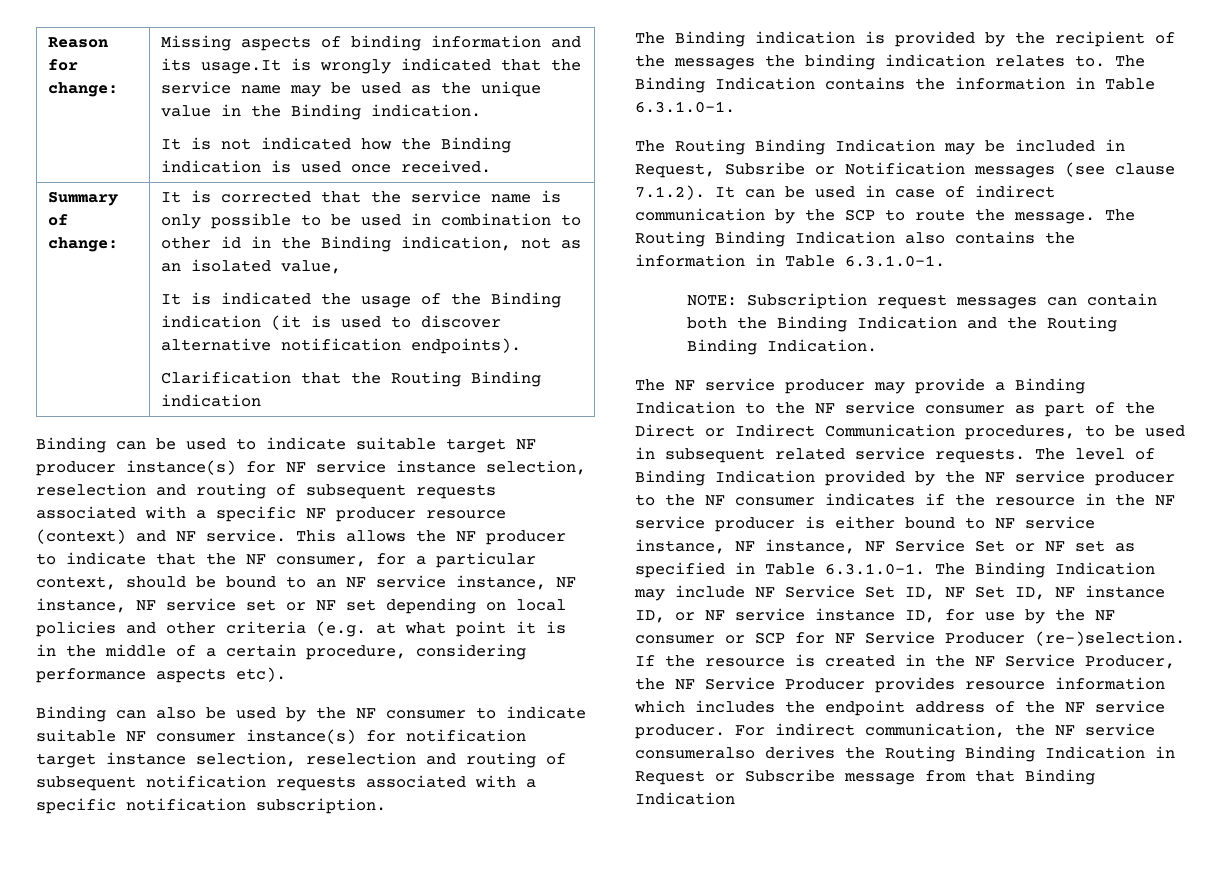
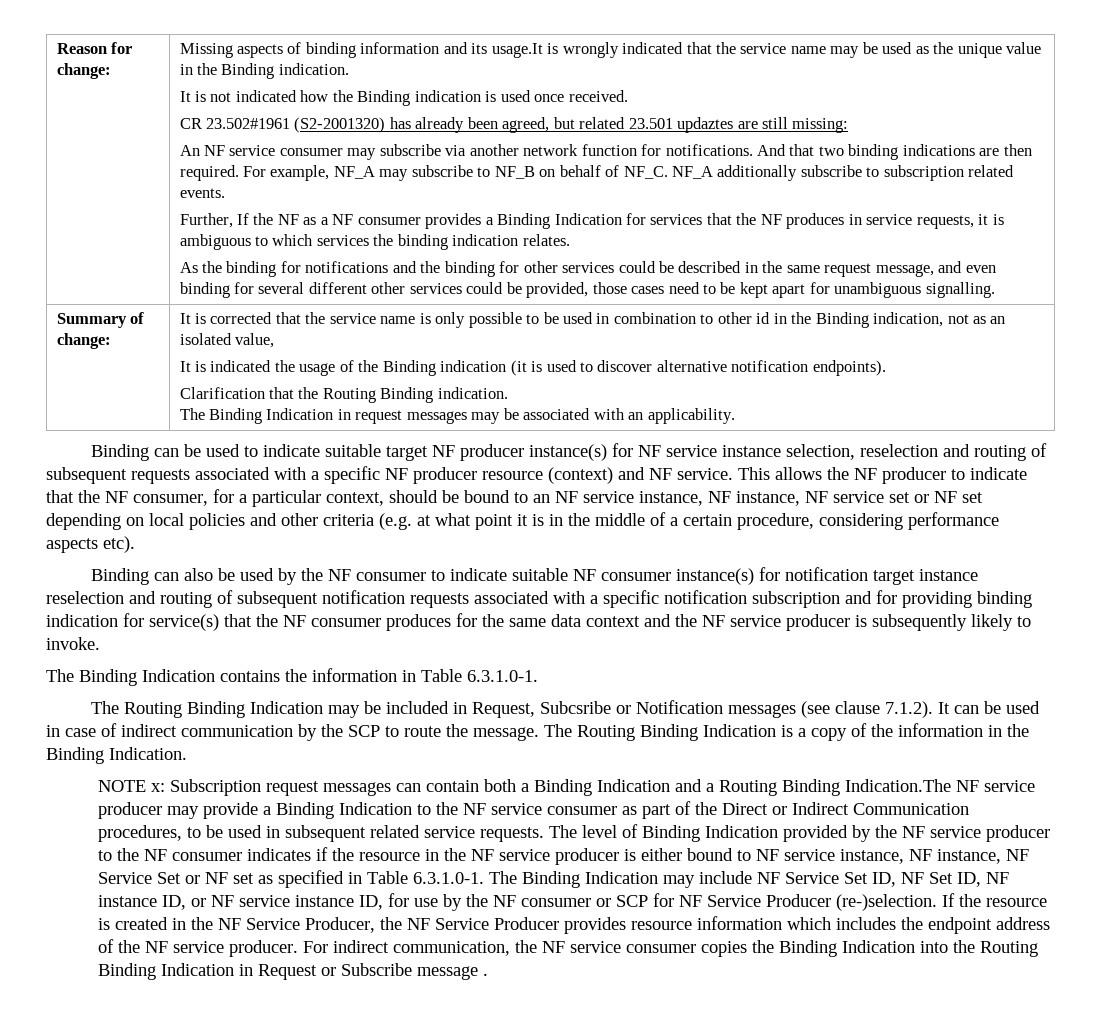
(491, 166) none -> [179,117,849,133] [179,144,1032,160] [179,165,1015,181] [179,188,225,198] [179,213,1004,229] [179,234,570,250] [179,261,996,277] [179,282,995,298] // CR 23.502#1961 (S2-2001320) has already been agreed, but related 23.501 updaztes are still missing: // An NF service consumer may subscribe via another network function for notifications. And that two binding indications are then required. For example, NF_A may subscribe to NF_B on behalf of NF_C. NF_A additionally subscribe to subscription related events. // Further, If the NF as a NF consumer provides a Binding Indication for services that the NF produces in service requests, it is ambiguous to which services the binding indication relates. // As the binding for notifications and the binding for other services could be described in the same request message, and even binding for several different other services could be provided, those cases need to be kept apart for unambiguous signalling.
[160,394,261,407] indication -> [437,387,508,399] [179,408,735,424] indication. // The Binding Indication in request messages may be associated with an applicability.
[196,752,296,767] selection, -> (978, 575) none
[256,798,386,814] [635,31,1175,47] [635,54,1105,70] subscription. // The Binding indication is provided by the recipient of the messages the binding indication relates to. -> [752,590,1032,608] [46,613,1031,631] [46,637,100,650] subscription and for providing binding indication for service(s) that the NF consumer produces for the same data context and the NF service producer is subsequently likely to invoke. //
[725,162,805,175] Subsribe -> [539,701,611,714] Subcsribe
[905,231,1075,244] [635,254,945,267] [686,294,737,306] also contains the information in Table 6.3.1.0-1. // NOTE: -> [781,723,1029,741] [46,747,187,764] [97,780,165,792] is a copy of the information in the Binding Indication. // NOTE x:
[736,317,767,329] the -> [520,783,529,792] a
[1006,316,1117,332] [686,339,877,355] [635,379,665,391] the Routing Binding Indication. // The -> [705,779,951,796] a Routing Binding Indication.The
[635,746,835,759] consumeralso derives -> [625,940,948,957] consumer copies the Binding Indication into
[925,769,1095,785] [635,792,735,805] from that Binding Indication -> [482,973,488,976] .

